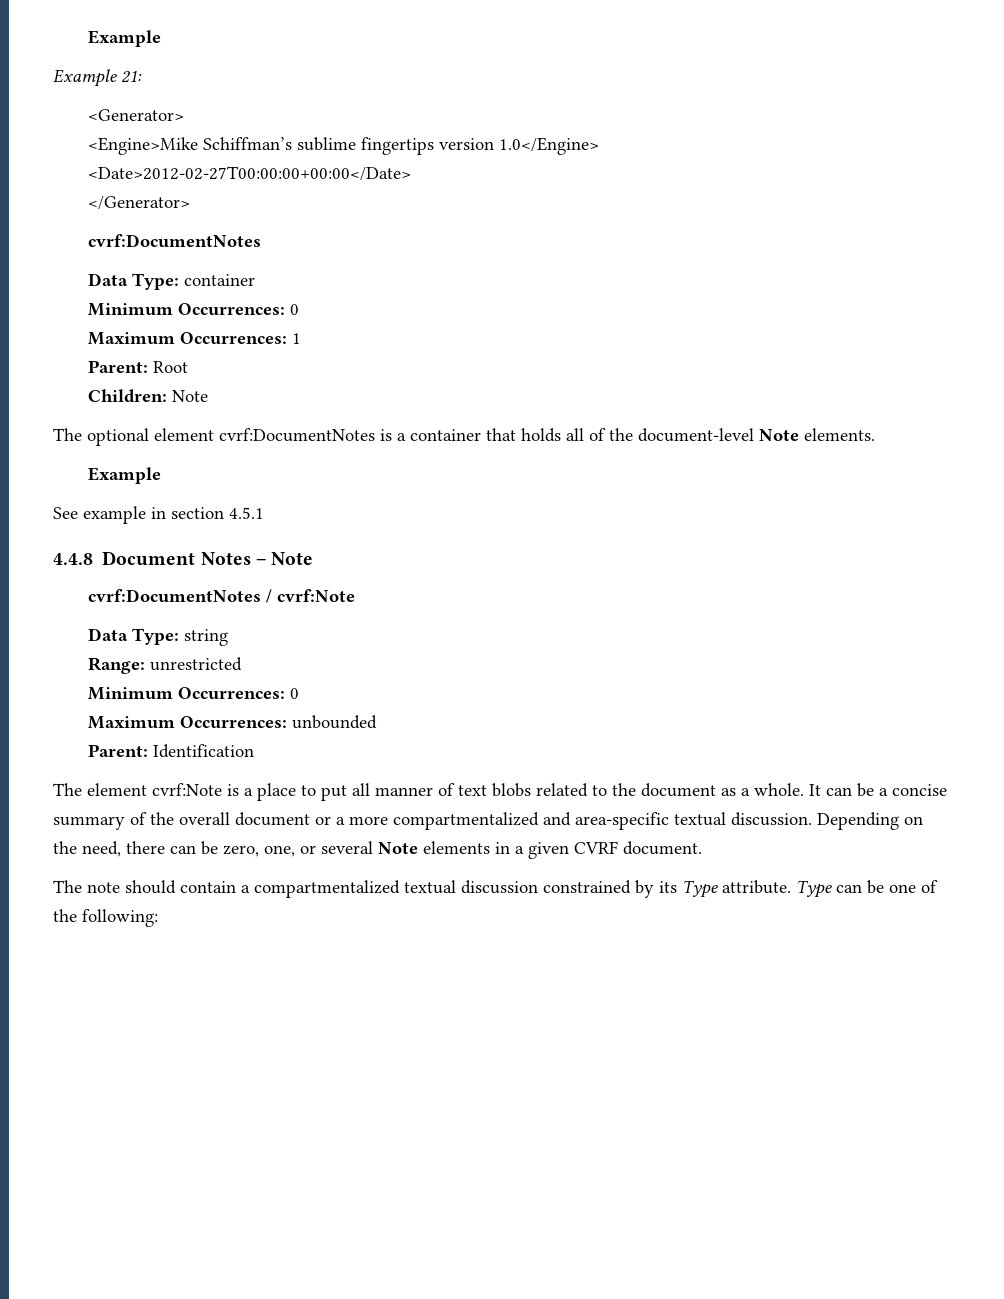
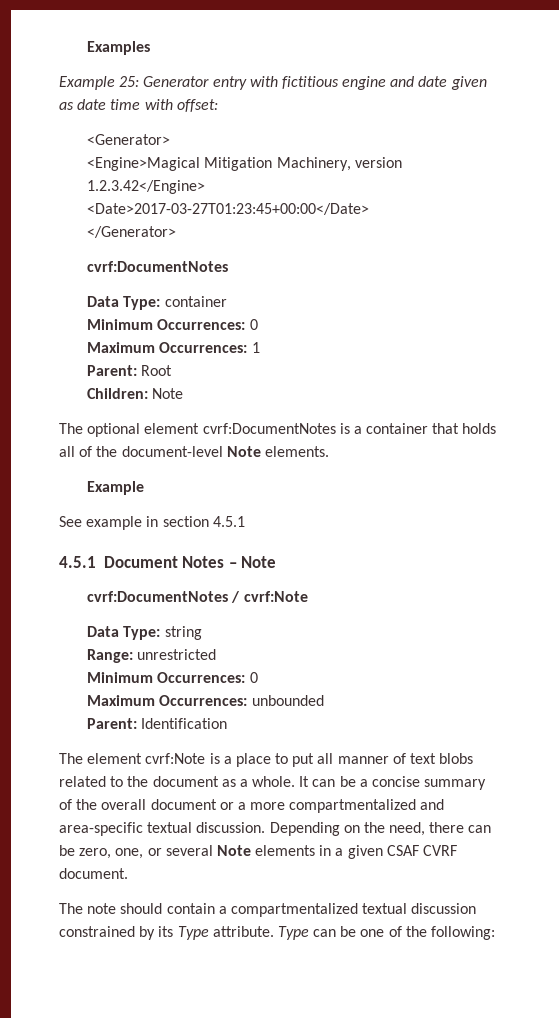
[88,30,162,47] [53,69,142,87] [88,109,185,121] [88,137,600,155] [88,166,412,181] Example // Example 21: // <Generator> // <Engine>Mike Schiffman’s sublime fingertips version 1.0</Engine> // <Date>2012-02-27T00:00:00+00:00</Date> -> [87,41,151,55] [59,76,487,90] [59,99,218,112] [87,134,171,145] [87,157,402,171] [87,180,206,194] [87,203,370,215] Examples // Example 25: Generator entry with fictitious engine and date given as date time with offset: // <Generator> // <Engine>Magical Mitigation Machinery, version 1.2.3.42</Engine> // <Date>2017-03-27T01:23:45+00:00</Date>
[53,553,93,565] 4.4.8 -> [59,556,96,568] 4.5.1
(569, 850) none -> [386,845,419,856] CSAF

